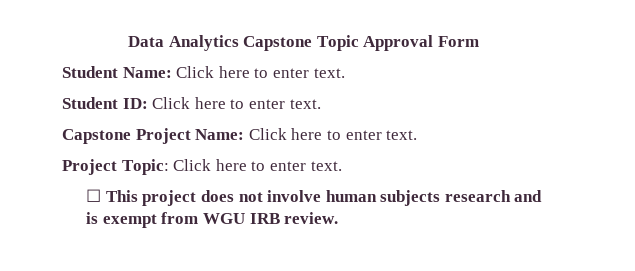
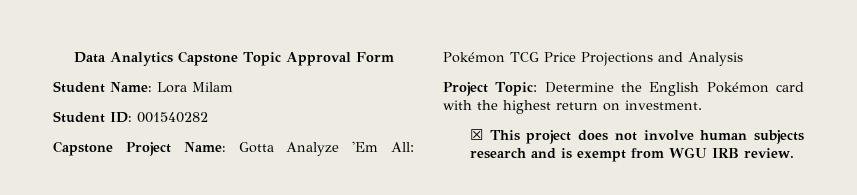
[176,66,345,78] [62,97,321,109] [62,128,418,144] [62,159,342,175] [86,189,102,202] Click here to enter text. // Student ID: Click here to enter text. // Capstone Project Name: Click here to enter text. // Project Topic: Click here to enter text. // ☐ -> [157,82,233,93] [53,111,208,123] [53,141,414,156] [443,52,743,66] [443,82,804,96] [443,100,702,114] [469,129,483,140] Lora Milam // Student ID: 001540282 // Capstone Project Name: Gotta Analyze 'Em All: Pokémon TCG Price Projections and Analysis // Project Topic: Determine the English Pokémon card with the highest return on investment. // ☒

